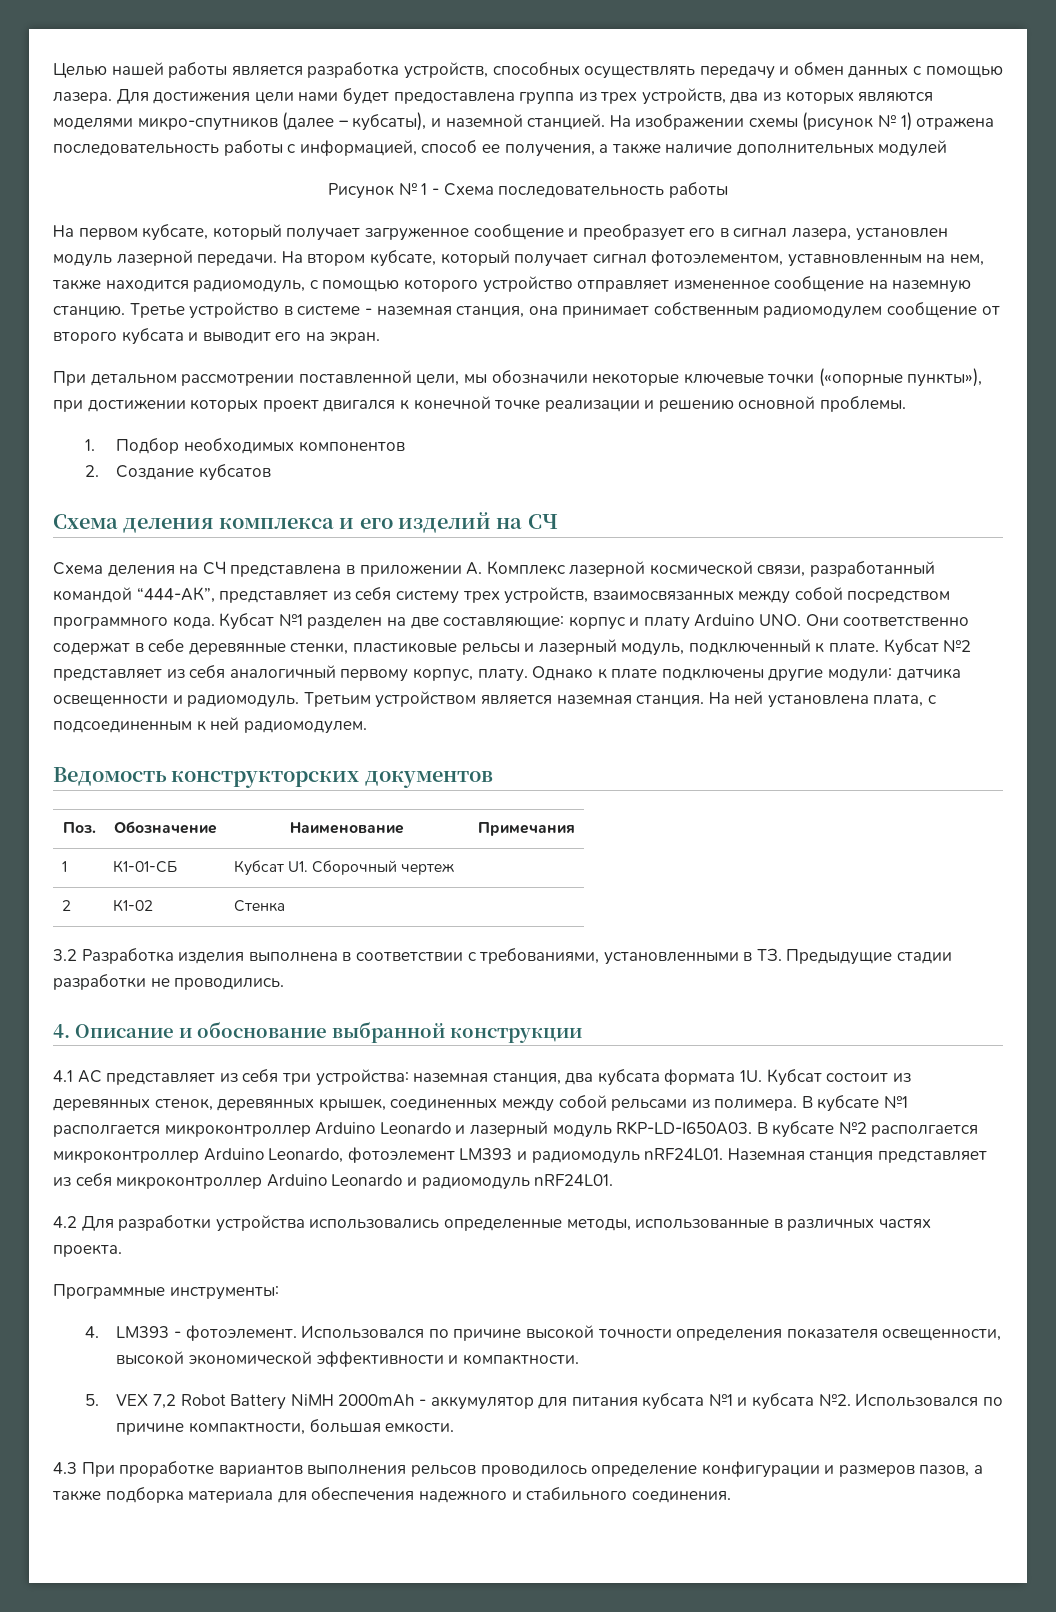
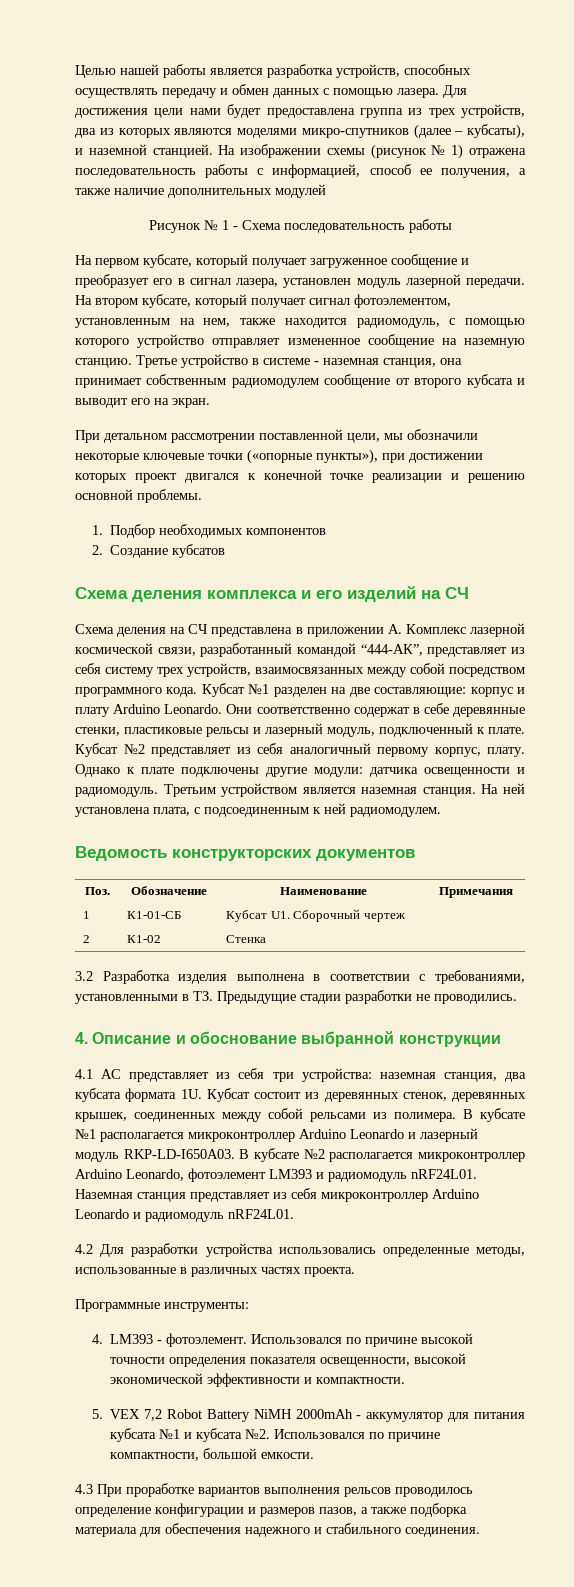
[787,254,922,267] уставновленным -> [75,318,170,328] установленным
[759,614,802,626] UNO. -> [164,704,223,714] Leonardo.
[53,1125,160,1137] располгается -> [100,1132,184,1142] располагается
[871,1125,979,1137] располгается -> [329,1152,414,1162] располагается
[309,1419,381,1433] большая -> [203,1448,258,1459] большой

